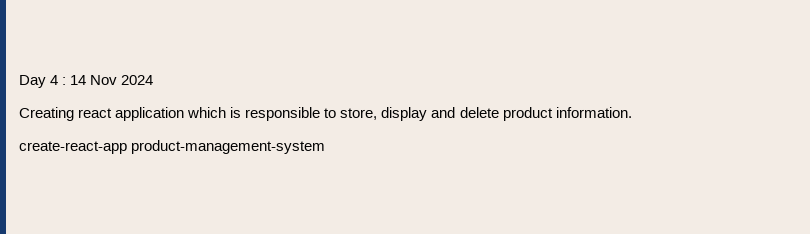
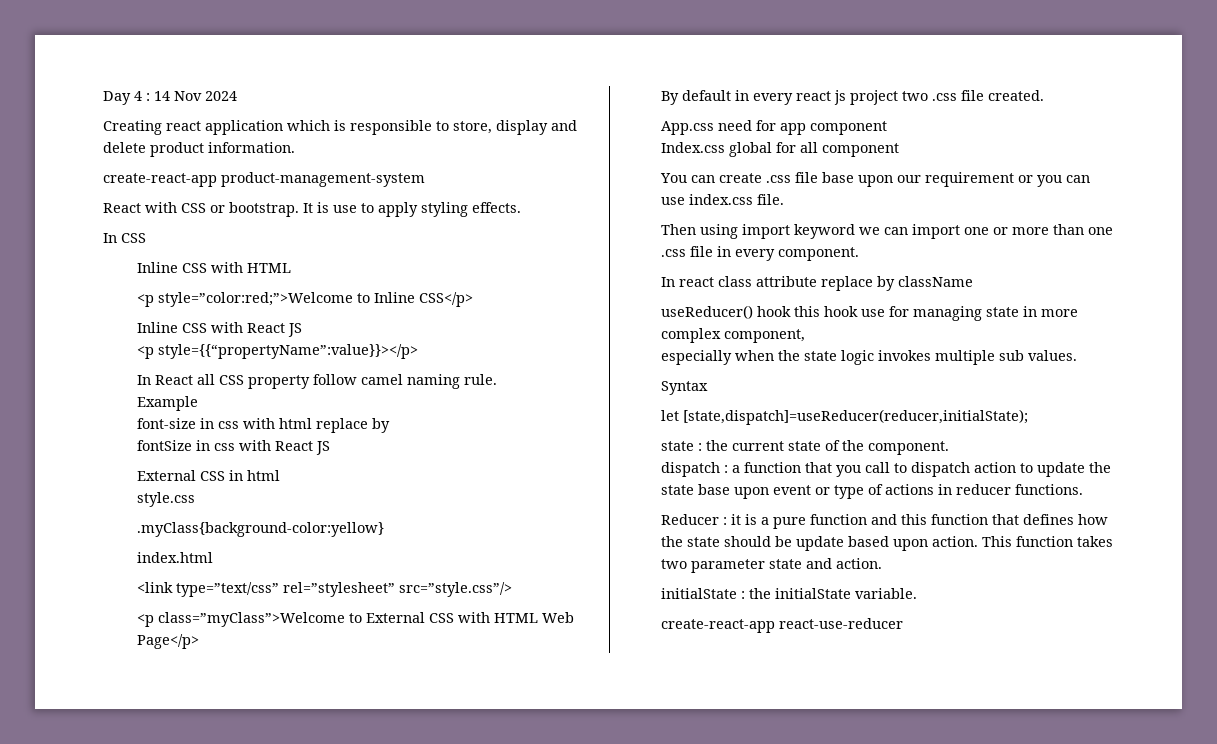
(326, 147) none -> [103,202,521,217] [103,233,146,243] [137,262,292,273] [137,292,474,307] [137,322,303,337] [137,344,419,359] [137,374,498,389] [137,396,199,411] [137,418,391,433] [137,440,331,455] [137,470,281,481] [137,492,196,507] [137,522,385,537] [137,552,214,563] [137,582,513,597] [137,612,575,627] [137,634,200,649] [661,90,1045,105] [661,120,888,135] [661,142,900,157] [660,172,1091,187] [661,194,785,205] [661,224,1114,239] [661,246,860,261] [661,276,974,291] [661,305,1079,321] [661,328,806,343] [661,350,1078,365] [661,381,709,395] [661,409,1029,425] [661,440,950,455] [661,462,1112,477] [661,484,1084,499] [661,514,1109,529] [661,536,1114,551] [661,558,883,573] [661,588,918,599] [661,618,904,633] // React with CSS or bootstrap. It is use to apply styling effects. // In CSS // Inline CSS with HTML // <p style=”color:red;”>Welcome to Inline CSS</p> // Inline CSS with React JS // <p style={{“propertyName”:value}}></p> // In React all CSS property follow camel naming rule. // Example // font-size in css with html replace by // fontSize in css with React JS // External CSS in html // style.css // .myClass{background-color:yellow} // index.html // <link type=”text/css” rel=”stylesheet” src=”style.css”/> // <p class=”myClass”>Welcome to External CSS with HTML Web Page</p> // By default in every react js project two .css file created. // App.css need for app component // Index.css global for all component // You can create .css file base upon our requirement or you can use index.css file. // Then using import keyword we can import one or more than one .css file in every component. // In react class attribute replace by className // useReducer() hook this hook use for managing state in more complex component, // especially when the state logic invokes multiple sub values. // Syntax // let [state,dispatch]=useReducer(reducer,initialState); // state : the current state of the component. // dispatch : a function that you call to dispatch action to update the state base upon event or type of actions in reducer functions. // Reducer : it is a pure function and this function that defines how the state should be update based upon action. This function takes two parameter state and action. // initialState : the initialState variable. // create-react-app react-use-reducer

